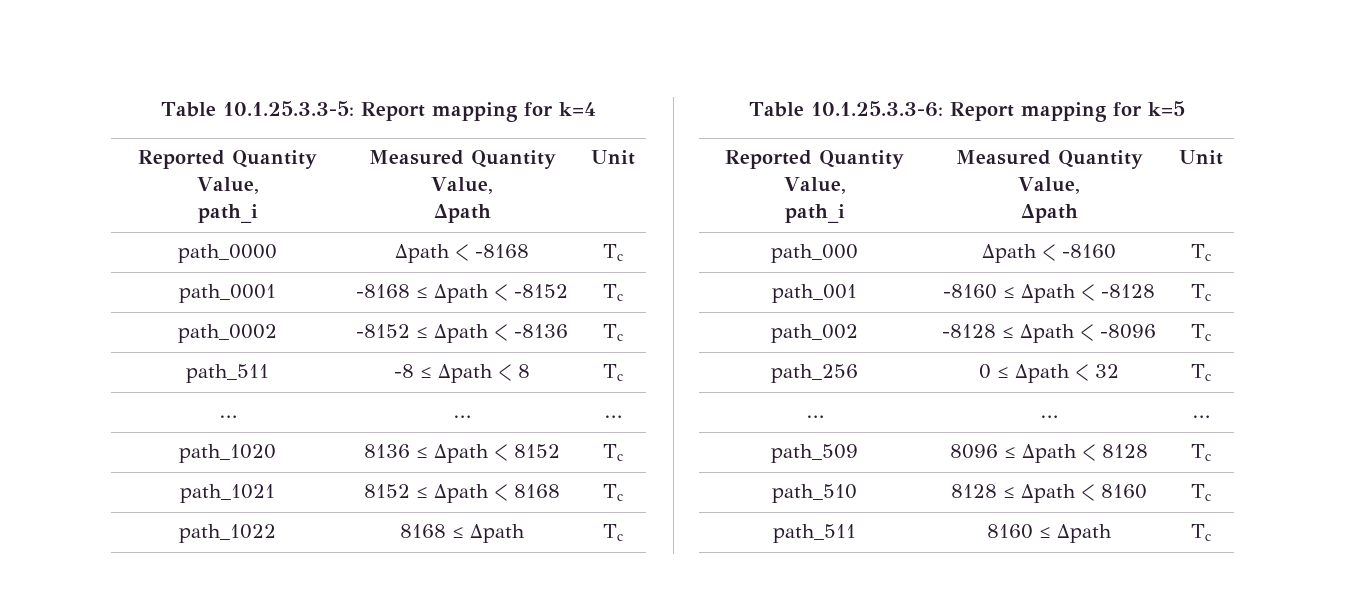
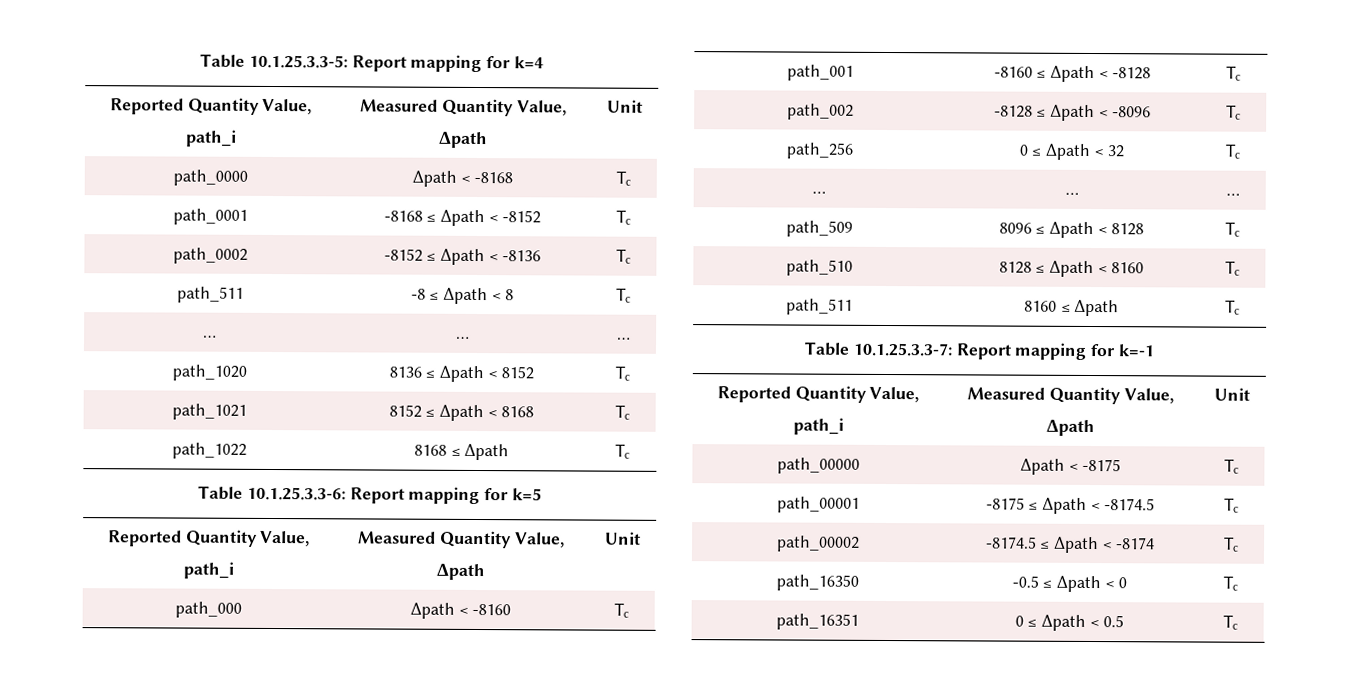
(1211, 532) none -> [804,341,1155,360] [716,385,920,403] [792,417,844,435] [967,386,1174,405] [1046,419,1095,437] [1213,387,1250,401] [776,457,860,474] [1019,458,1122,475] [1224,458,1239,474] [776,496,860,513] [985,497,1156,514] [1224,497,1239,513] [775,535,860,552] [985,536,1156,554] [1223,536,1239,552] [775,574,859,591] [1011,575,1128,593] [1223,575,1238,591] [775,613,859,630] [1014,614,1125,631] [1223,614,1238,630] // Table 10.1.25.3.3-7: Report mapping for k=-1 // Reported Quantity Value, // path_i | Measured Quantity Value, // Δpath | Unit // path_00000 | Δpath < -8175 | Tc // path_00001 | -8175 ≤ Δpath < -8174.5 | Tc // path_00002 | -8174.5 ≤ Δpath < -8174 | Tc // path_16350 | -0.5 ≤ Δpath < 0 | Tc // path_16351 | 0 ≤ Δpath < 0.5 | Tc

